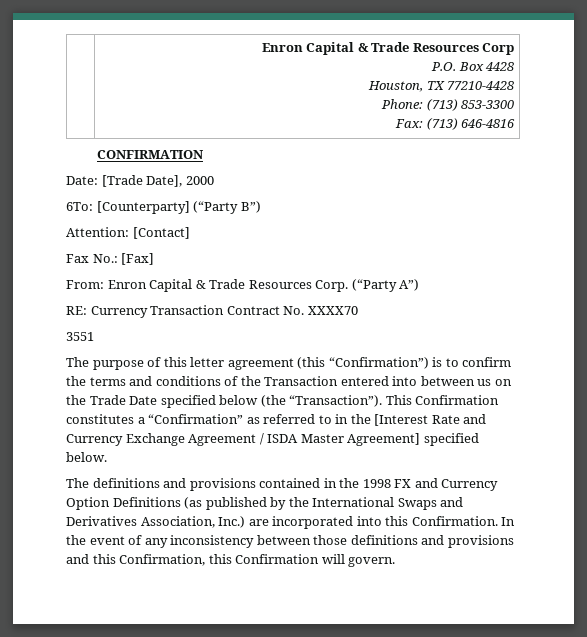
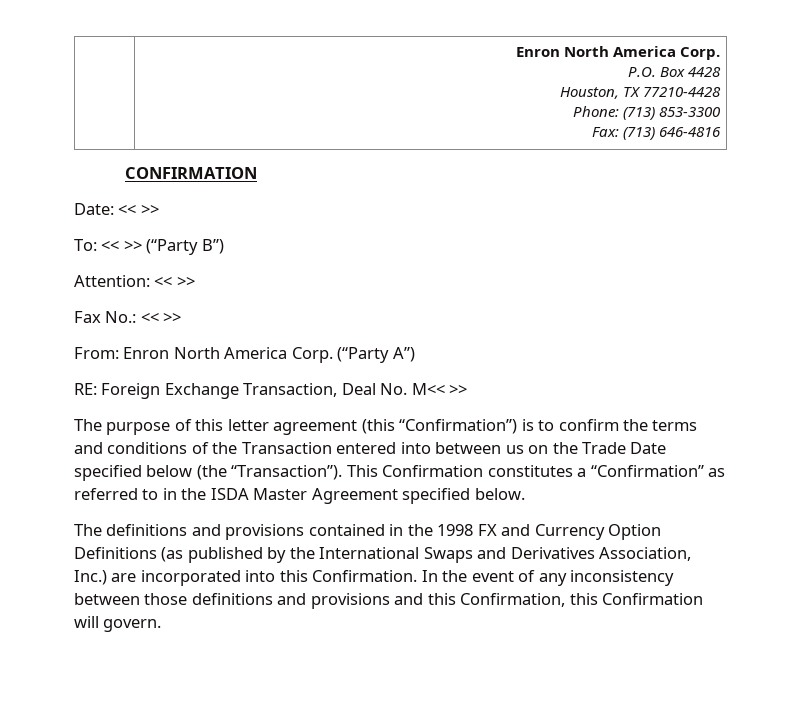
[261,42,515,55] | Enron Capital & Trade Resources Corp -> [515,46,720,60] | Enron North America Corp.
[101,175,214,187] [66,201,190,214] [Trade Date], 2000 // 6To: [Counterparty] -> [118,204,159,215] [74,239,142,251] << >> // To: << >>
[132,227,190,239] [Contact] -> [154,276,195,287] << >>
[121,253,155,265] [Fax] -> [140,312,182,323] << >>
[149,279,312,292] Capital & Trade Resources -> [173,347,288,359] North America
[90,305,358,318] [66,332,94,341] Currency Transaction Contract No. XXXX70 // 3551 -> [101,383,468,399] Foreign Exchange Transaction, Deal No. M<< >>
[374,414,487,426] [66,433,264,446] [Interest Rate and Currency Exchange Agreement / -> (207, 494) none
[347,433,421,446] Agreement] -> [311,488,398,504] Agreement

